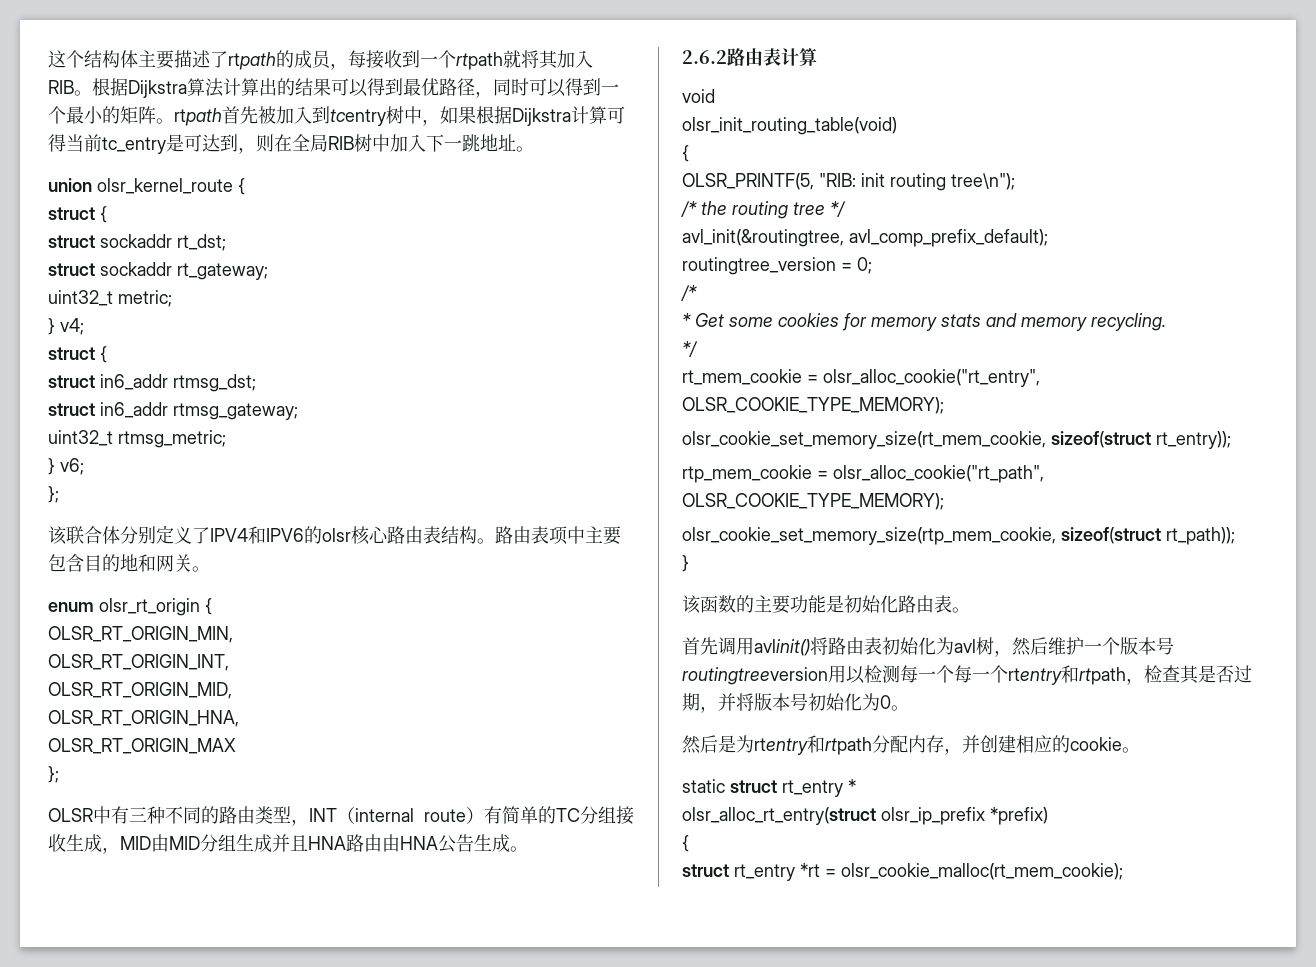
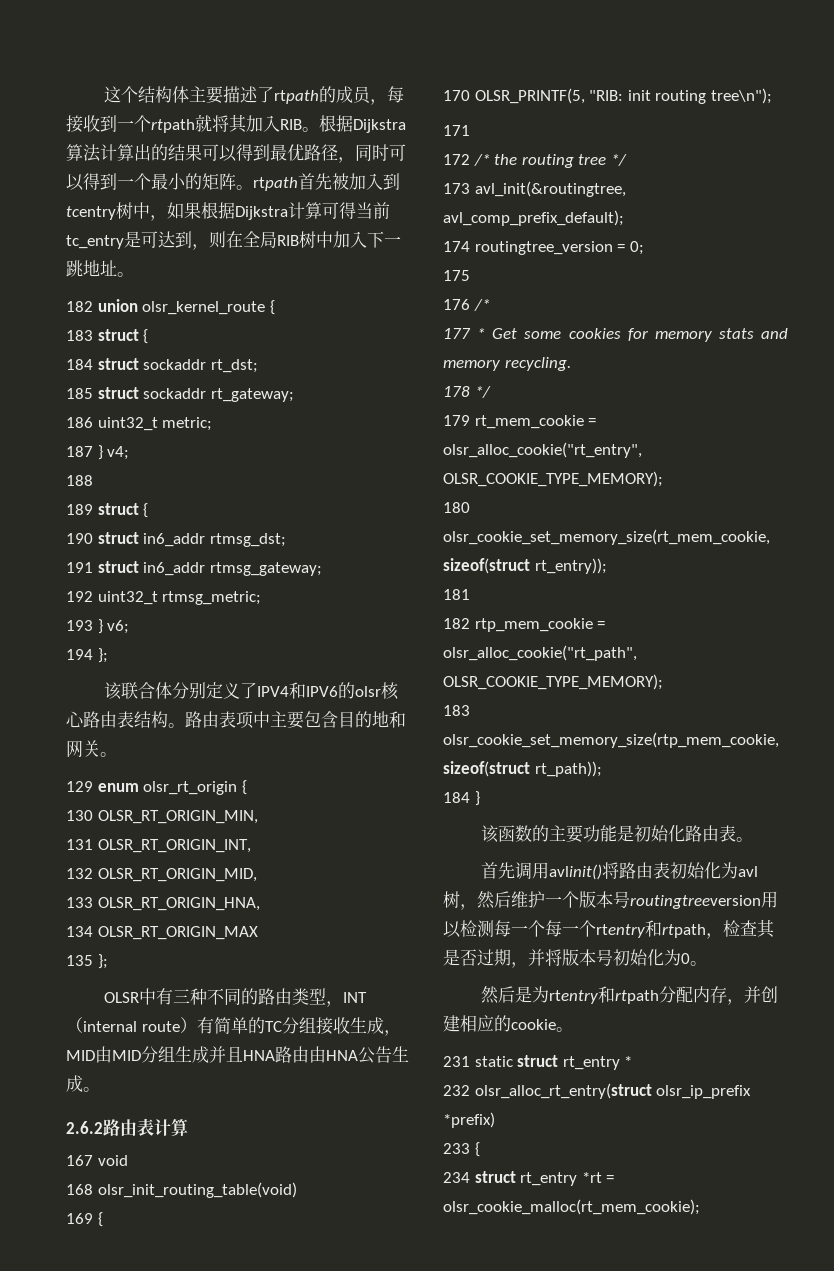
(534, 149) none -> [66,301,93,312] 182
[48,206,107,223] struct { // -> [66,329,149,344] [66,359,93,370] 183 struct { // 184
(226, 242) none -> [66,388,93,399] 185
(268, 271) none -> [66,417,93,428] 186
(172, 298) none -> [66,446,93,457] 187
[48,346,107,363] struct { // -> [66,475,93,486] [66,503,149,518] [66,533,93,544] 188 // 189 struct { // 190
(256, 383) none -> [66,562,93,573] 191
(298, 411) none -> [66,591,93,602] 192
(226, 439) none -> [66,620,93,631] 193
(84, 466) none -> [66,649,93,660] 194
(210, 569) none -> [66,781,93,792] 129
(212, 606) none -> [66,810,93,821] 130
(233, 634) none -> [66,839,93,850] 131
(229, 662) none -> [66,868,93,879] 132
(232, 690) none -> [66,897,93,908] 133
(239, 718) none -> [66,926,93,937] 134
(236, 746) none -> [66,955,93,966] 135
(817, 57) none -> [66,1155,93,1166] 167
(715, 96) none -> [66,1184,93,1195] 168
[682,145,689,162] { // -> [66,1212,103,1227] [443,90,470,101] 169 { // 170
(1015, 181) none -> [443,125,470,136] [443,154,470,165] 171 // 172
(846, 209) none -> [443,183,470,194] 173
(1048, 238) none -> [443,241,470,252] 174
(872, 265) none -> [443,270,470,281] [443,299,470,310] 175 // 176
(697, 293) none -> [443,328,471,339] 177
[682,341,698,357] */ // -> [443,386,491,398] [443,415,470,426] 178 */ // 179
(944, 405) none -> [443,502,470,513] 180
(1231, 440) none -> [443,589,470,600] [443,618,470,629] 181 // 182
(944, 501) none -> [443,705,470,716] 183
(1235, 536) none -> [443,792,470,803] 184
(1140, 750) none -> [443,1056,470,1067] 231
(856, 786) none -> [443,1085,470,1096] 232
[682,835,689,852] { // -> [443,1142,480,1157] [443,1172,470,1183] 233 { // 234

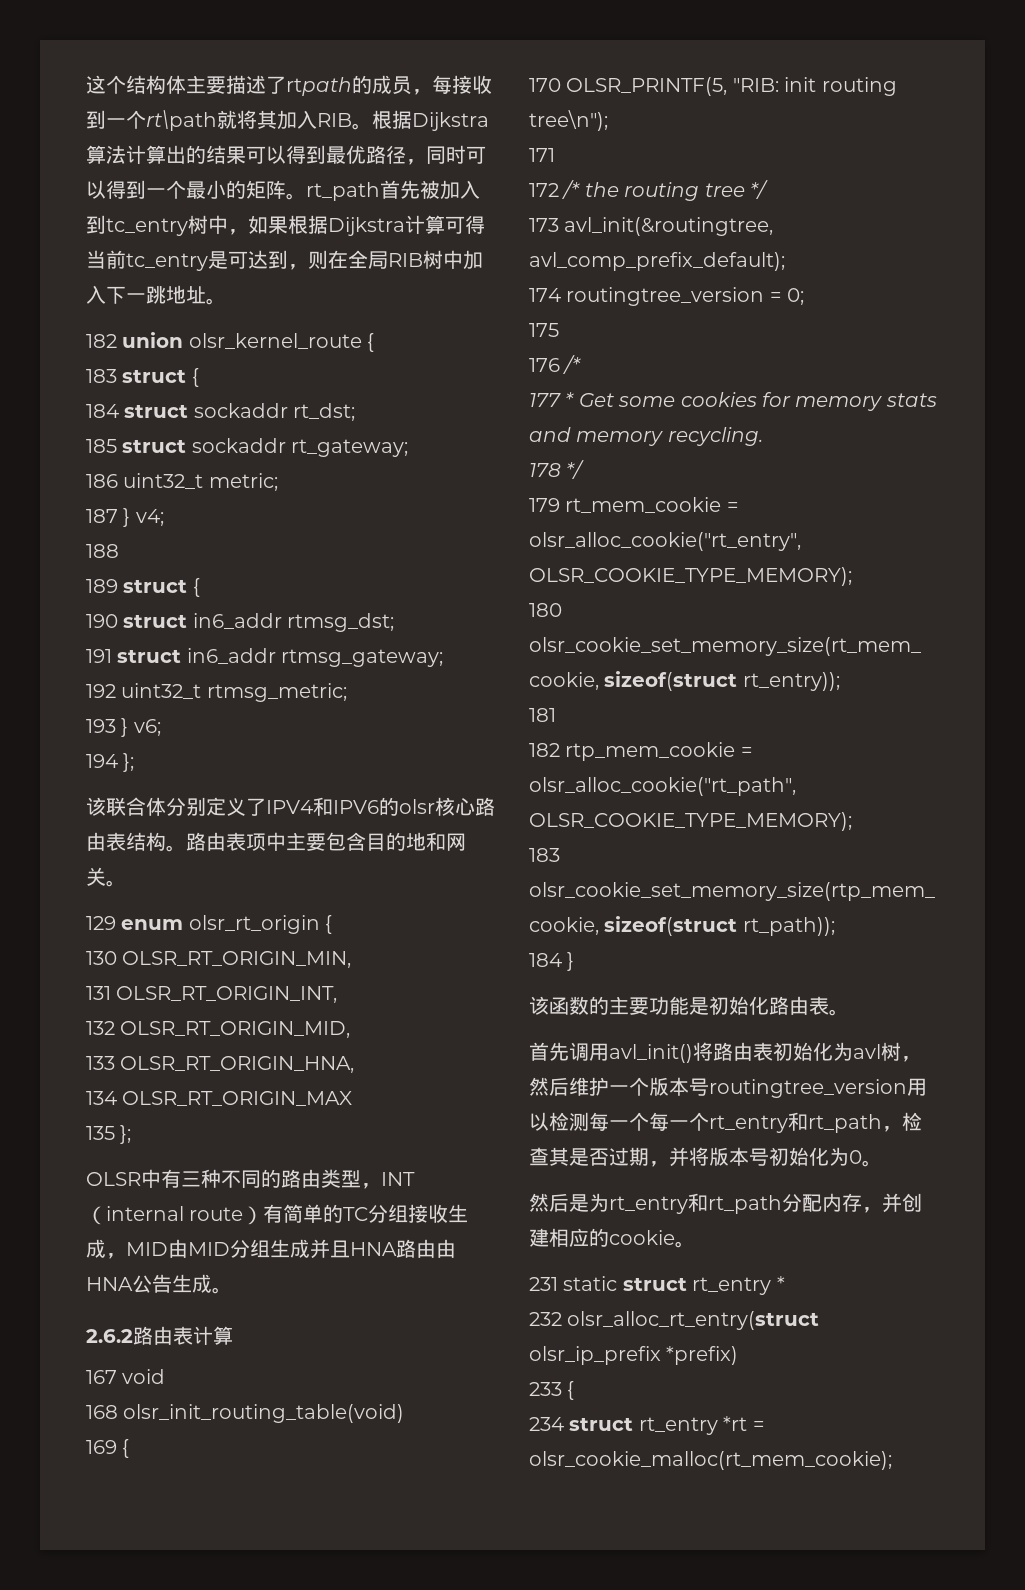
[151,119,195,133] rtpath -> [146,110,217,131] rt\path
[253,177,298,191] rtpath -> [306,182,380,201] rt_path
[66,206,116,220] tcentry -> [106,218,188,236] tc_entry
[549,864,603,880] avlinit() -> [609,1044,693,1063] avl_init()
[630,895,761,909] routingtreeversion -> [709,1079,907,1098] routingtree_version
[596,920,706,938] rtentry和rtpath -> [709,1112,882,1133] rt_entry和rt_path
[549,986,660,1004] rtentry和rtpath -> [609,1193,782,1214] rt_entry和rt_path

